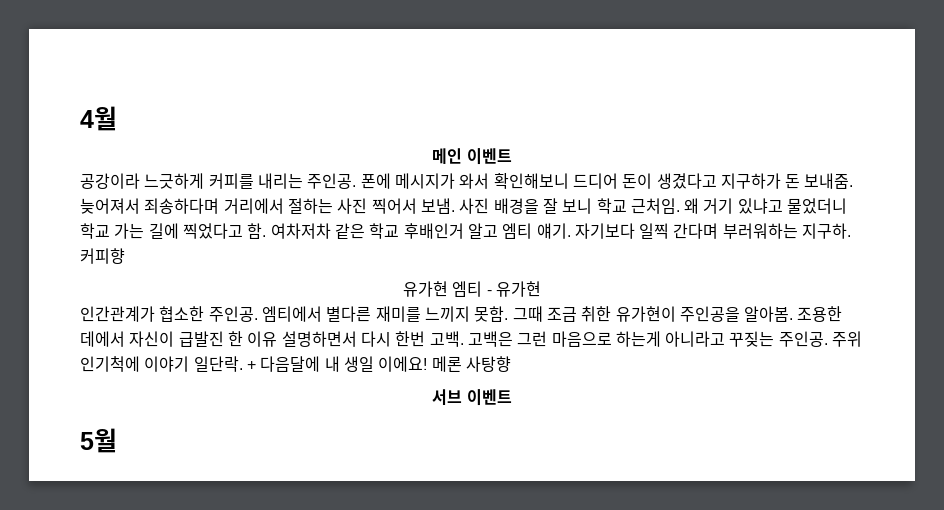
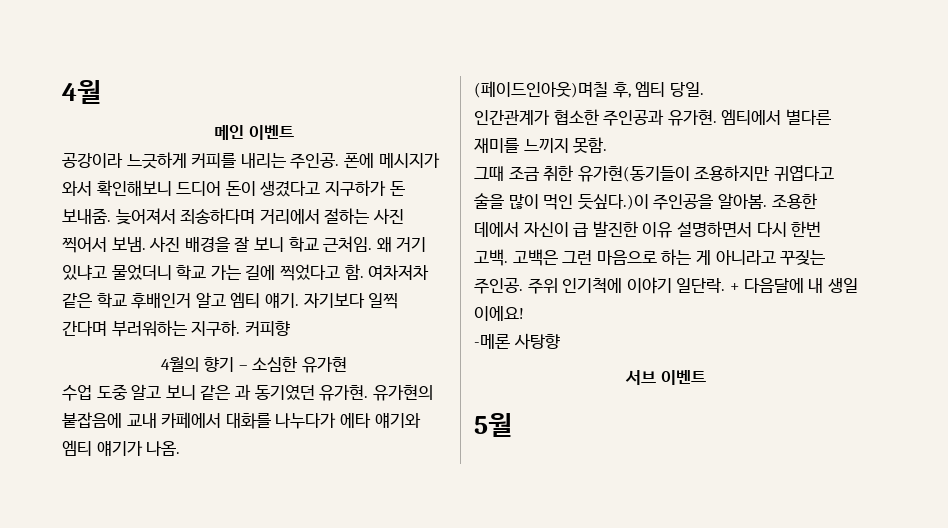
[403,281,541,297] 유가현 엠티 - 유가현 -> [161,356,347,373] [62,384,433,401] [62,412,421,429] [62,440,181,456] [474,81,704,98] 4월의 향기 – 소심한 유가현 // 수업 도중 알고 보니 같은 과 동기였던 유가현. 유가현의 붙잡음에 교내 카페에서 대화를 나누다가 에타 얘기와 엠티 얘기가 나옴. // (페이드인아웃)며칠 후, 엠티 당일.
[208,306,258,322] 주인공. -> [603,109,717,126] 주인공과 유가현.
(509, 314) none -> (608, 145) //
[615,306,676,322] 유가현이 -> [577,165,834,182] [474,193,649,210] 유가현(동기들이 조용하지만 귀엽다고 술을 많이 먹인 듯싶다.)이
[178,331,243,347] 급발진 한 -> [573,221,638,237] 급 발진한
[615,331,661,347] 하는게 -> [661,249,711,265] 하는 게
[431,356,462,372] 메론 -> [474,334,510,349] // -메론

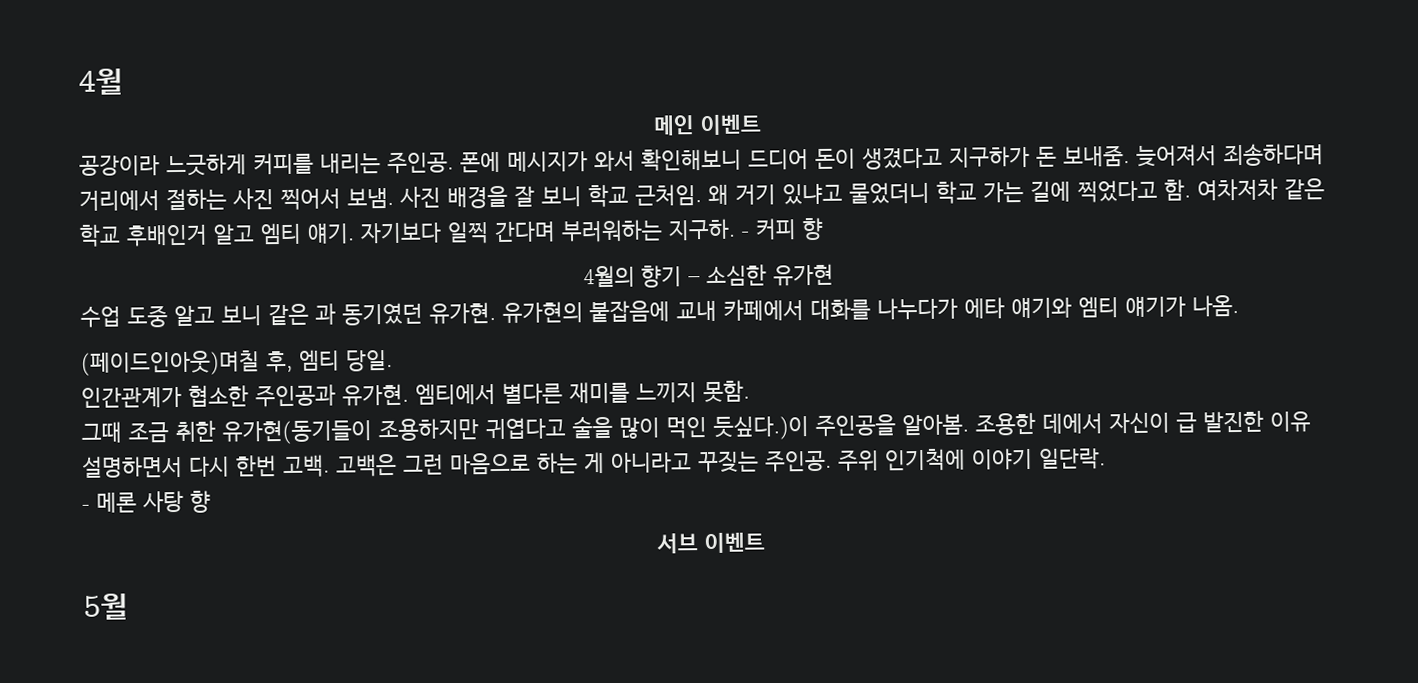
[244,321,290,336] 커피향 -> [741,217,824,241] - 커피 향
[729,278,858,293] [474,306,524,321] [474,333,560,349] + 다음달에 내 생일 이에요! // -메론 사탕향 -> [82,490,211,513] // - 메론 사탕 향

